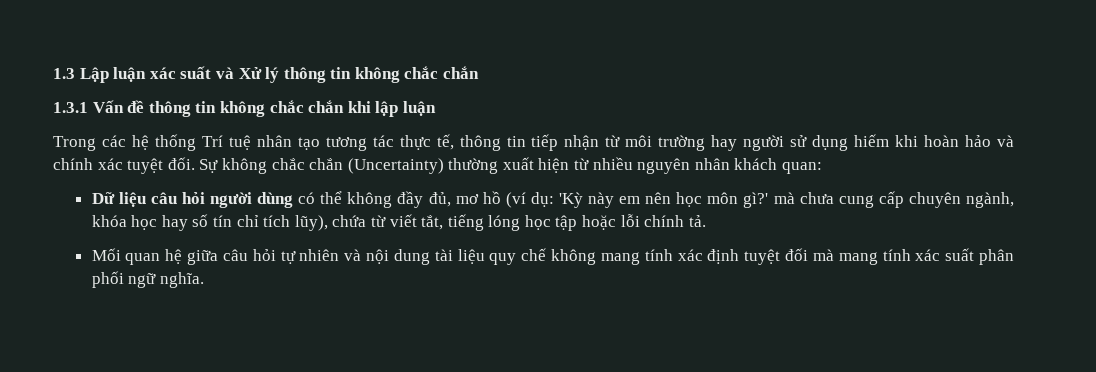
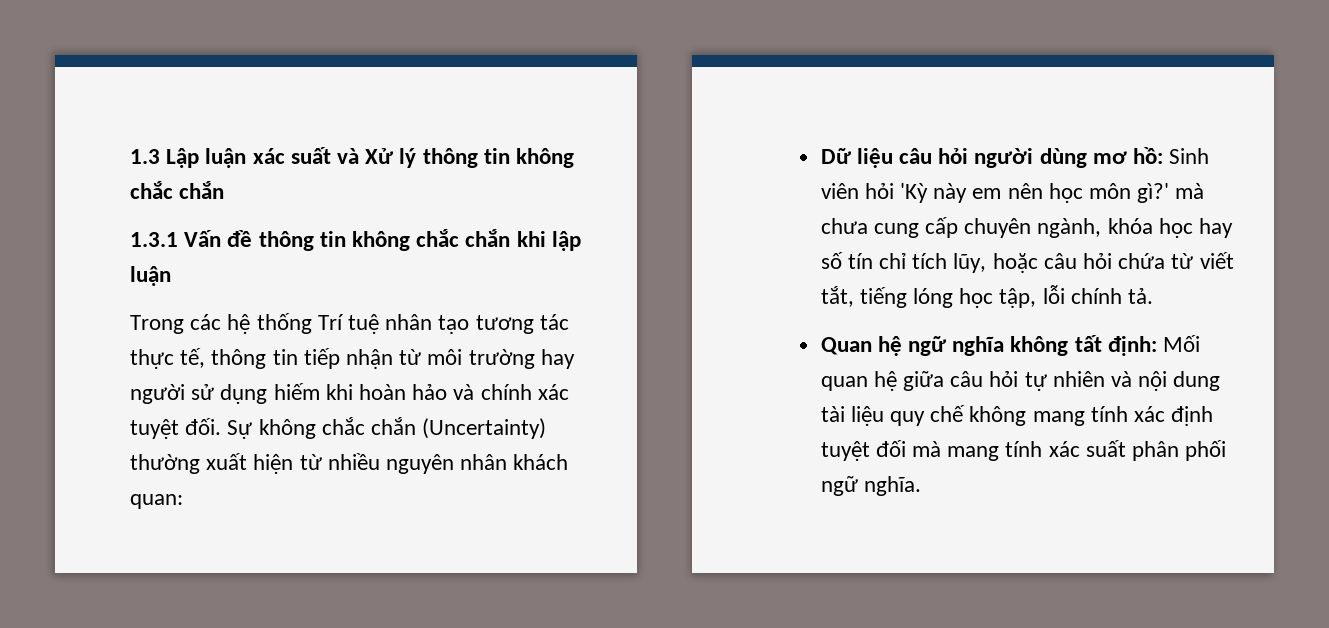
[298,191,554,208] có thể không đầy đủ, mơ hồ (ví dụ: -> [1092,147,1210,164] [820,183,894,199] mơ hồ: Sinh viên hỏi
[294,215,328,231] lũy), -> [953,253,1113,273] lũy, hoặc câu hỏi
[555,215,617,231] tập hoặc -> [999,288,1037,308] tập,
(706, 221) none -> [820,335,1157,356] Quan hệ ngữ nghĩa không tất định:

